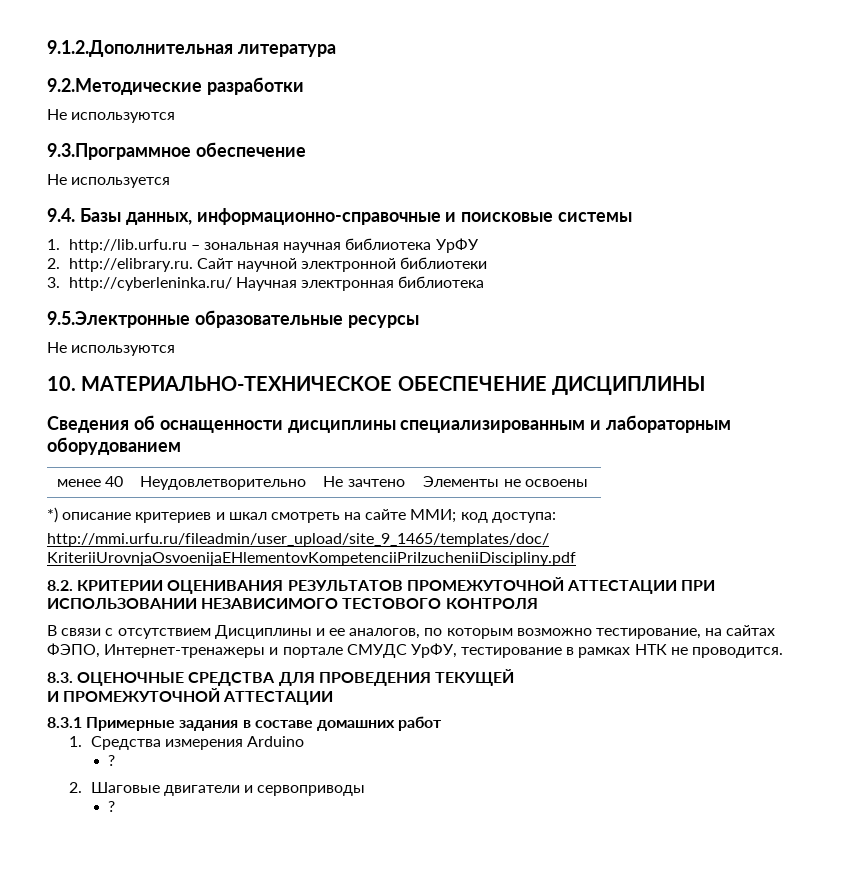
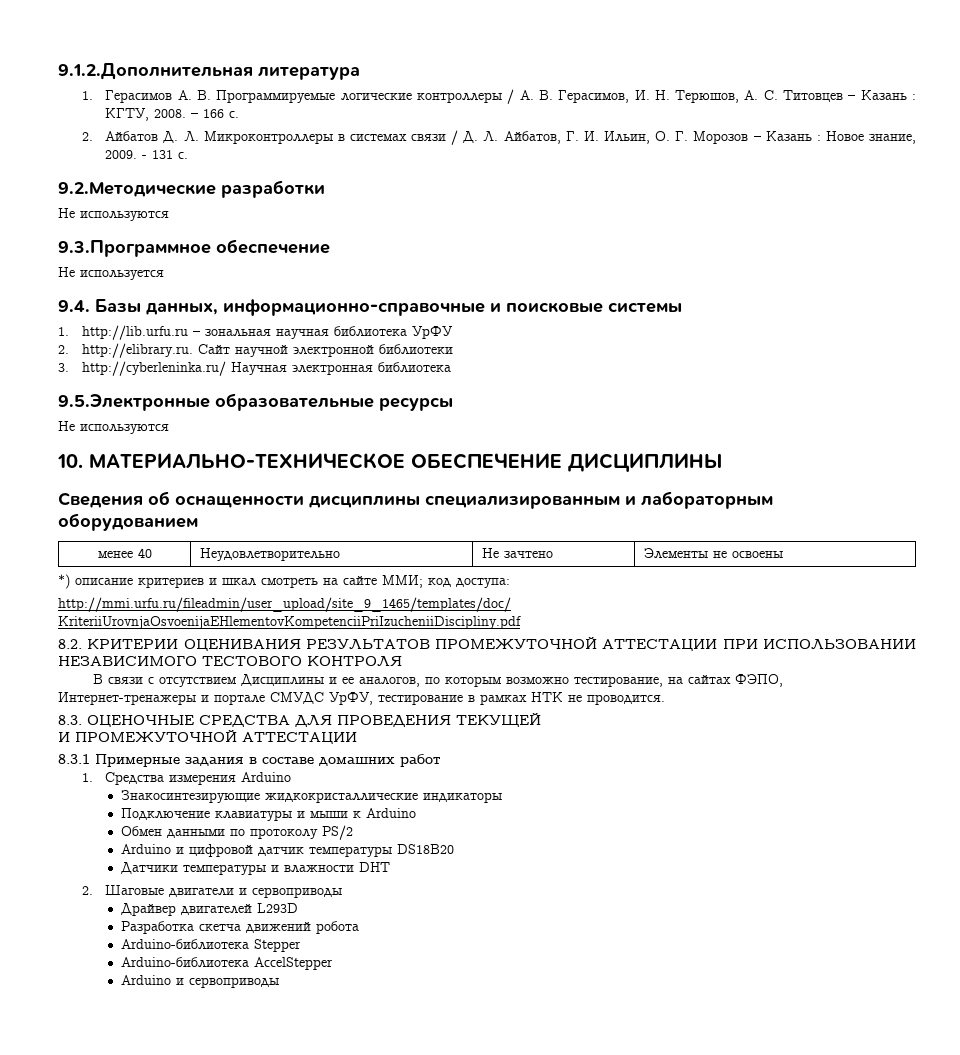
(336, 50) none -> [81,89,916,104] [105,108,240,121] [81,130,916,145] [105,150,189,159] // 1. Герасимов А. В. Программируемые логические контроллеры / А. В. Герасимов, И. Н. Терюшов, А. С. Титовцев – Казань : КГТУ, 2008. – 166 с. // 2. Айбатов Д. Л. Микроконтроллеры в системах связи / Д. Л. Айбатов, Г. И. Ильин, О. Г. Морозов – Казань : Новое знание, 2009. - 131 с.
[107,755,115,766] ? -> [120,790,502,803] [120,808,416,821] [120,825,353,840] [120,844,454,857] [120,862,390,875] Знакосинтезирующие жидкокристаллические индикаторы // Подключение клавиатуры и мыши к Arduino // Обмен данными по протоколу PS/2 // Arduino и цифровой датчик температуры DS18B20 // Датчики температуры и влажности DHT
[107,801,115,812] ? -> [120,903,298,916] [120,921,359,934] [120,939,301,952] [120,957,333,970] [120,975,279,988] Драйвер двигателей L293D // Разработка скетча движений робота // Arduino-библиотека Stepper // Arduino-библиотека AccelStepper // Arduino и сервоприводы

